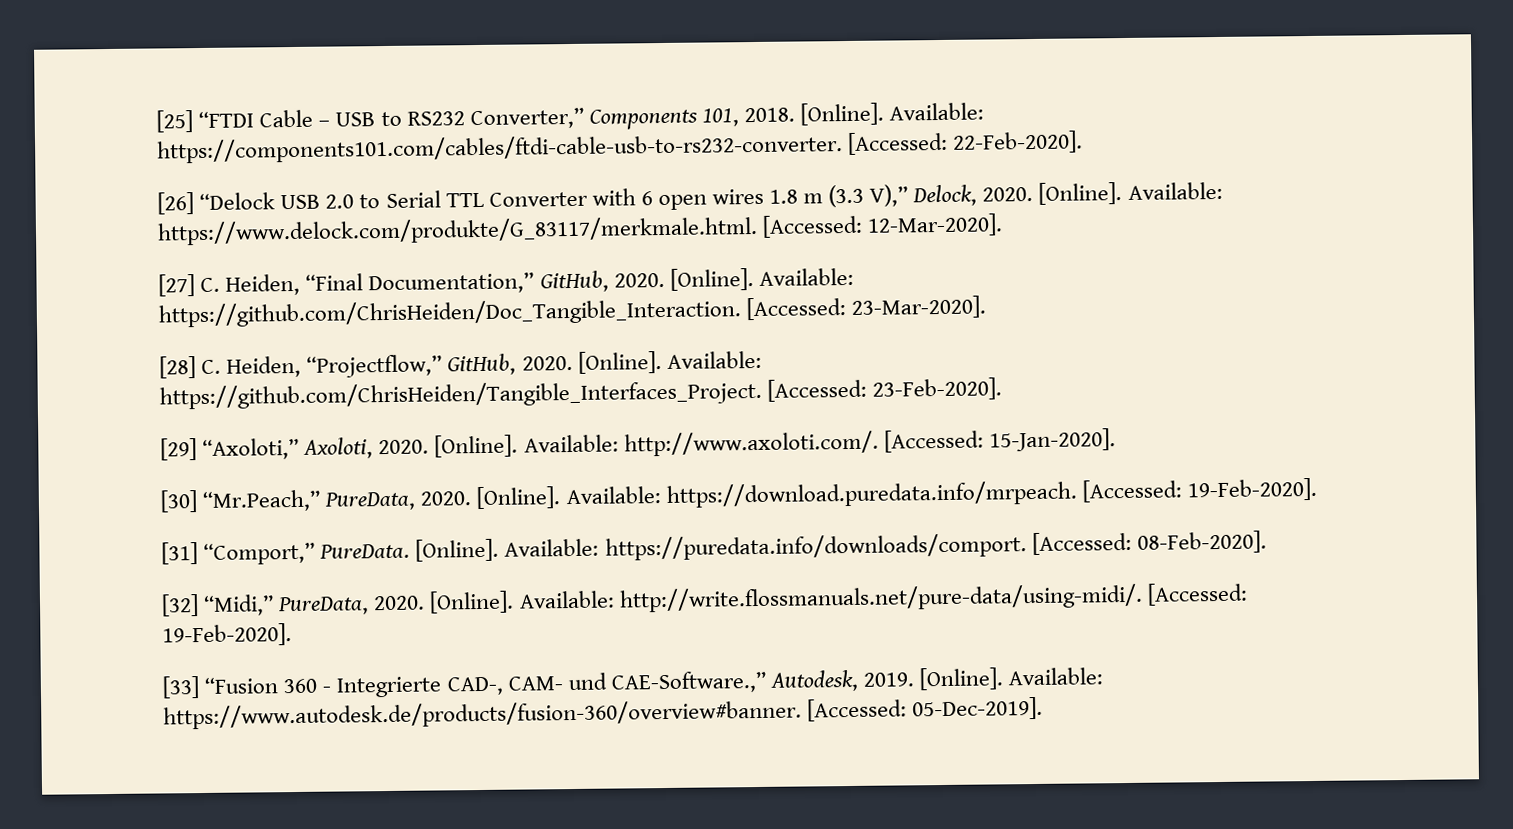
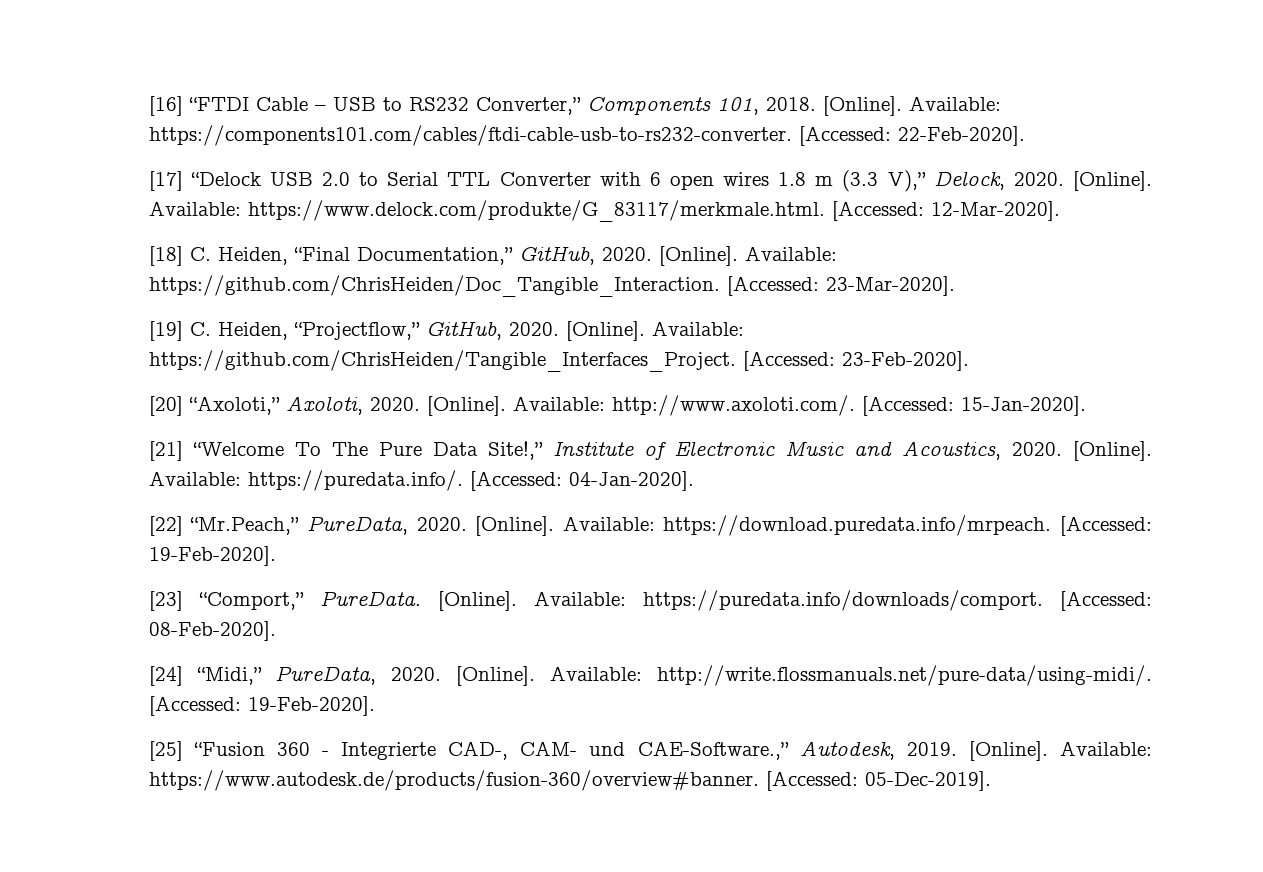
[156,110,194,133] [25] -> [148,96,183,116] [16]
[157,192,195,215] [26] -> [148,171,183,191] [17]
[158,274,196,297] [27] -> [148,246,183,266] [18]
[159,356,197,379] [28] -> [148,321,183,341] [19]
[160,438,198,461] [29] -> [148,396,183,416] [20]
[160,490,199,513] [30] -> [148,441,1152,461] [148,470,694,491] [148,516,183,536] [21] “Welcome To The Pure Data Site!,” Institute of Electronic Music and Acoustics, 2020. [Online]. Available: https://puredata.info/. [Accessed: 04-Jan-2020]. // [22]
[161,542,199,565] [31] -> [148,591,183,611] [23]
[161,594,200,617] [32] -> [148,666,183,686] [24]
[162,676,201,699] [33] -> [148,741,183,761] [25]

